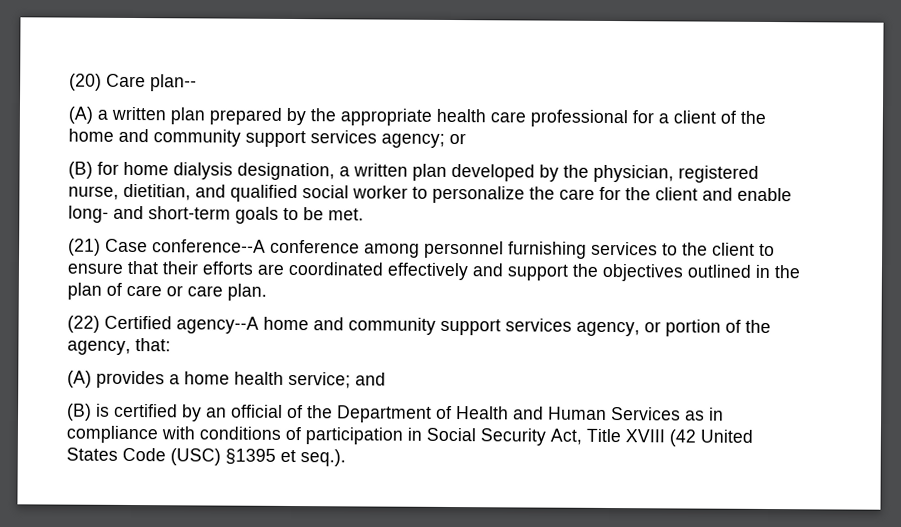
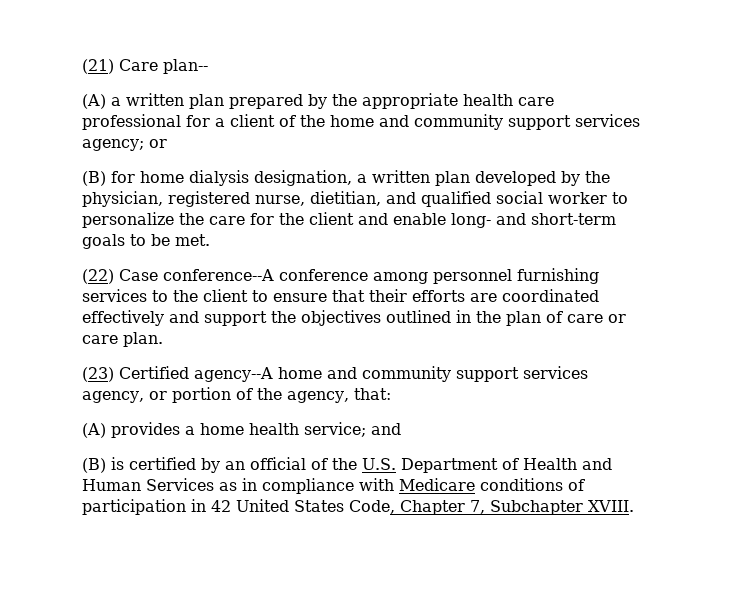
[69,73,102,91] (20) -> [82,59,114,74] (21)
[68,238,101,256] (21) -> [82,269,114,284] (22)
[67,315,100,333] (22) -> [82,367,114,382] (23)
(333, 412) none -> [362,458,396,470] U.S.
(195, 433) none -> [399,478,475,491] Medicare
[426,427,753,447] [66,447,346,467] Social Security Act, Title XVIII (42 United States Code (USC) §1395 et seq.). -> [211,499,634,515] 42 United States Code, Chapter 7, Subchapter XVIII.

